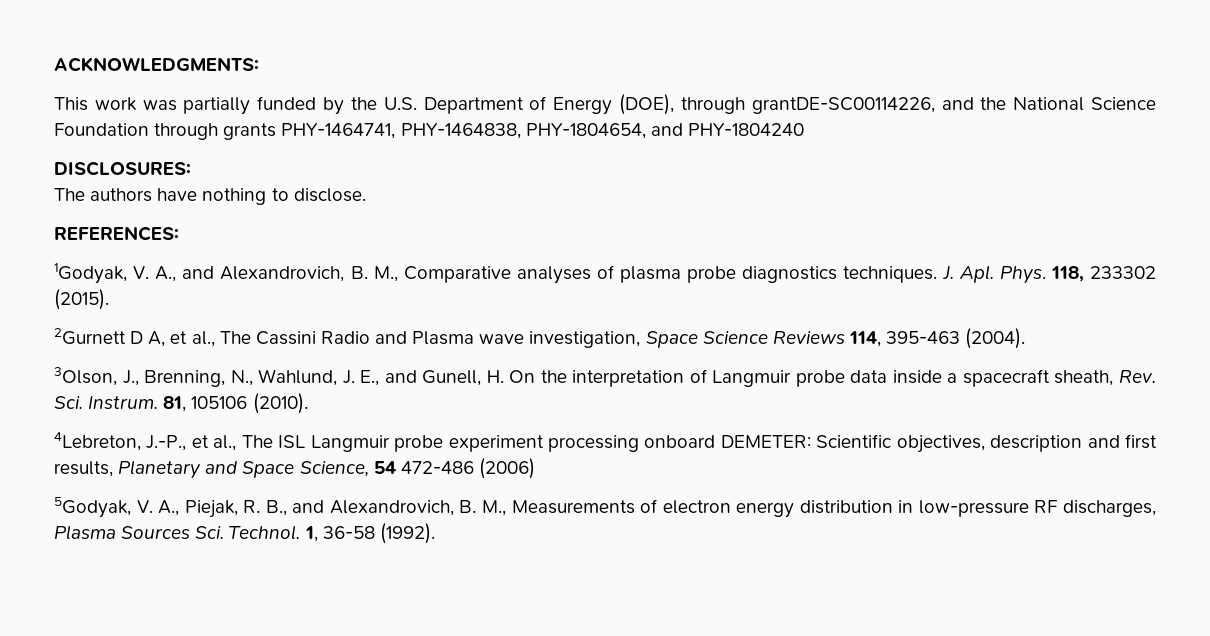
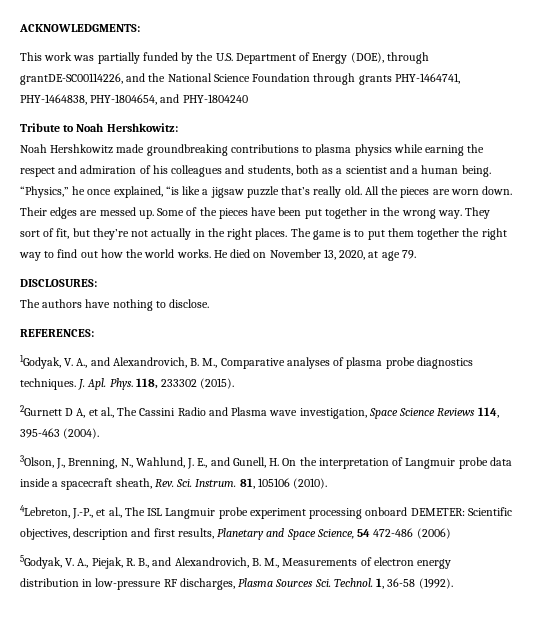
(804, 129) none -> [20,123,178,132] [20,144,485,156] [20,165,491,177] [20,186,513,198] [20,207,491,219] [20,228,507,240] [19,249,416,261] // Tribute to Noah Hershkowitz: // Noah Hershkowitz made groundbreaking contributions to plasma physics while earning the respect and admiration of his colleagues and students, both as a scientist and a human being. “Physics,” he once explained, “is like a jigsaw puzzle that’s really old. All the pieces are worn down. Their edges are messed up. Some of the pieces have been put together in the wrong way. They sort of fit, but they’re not actually in the right places. The game is to put them together the right way to find out how the world works. He died on November 13, 2020, at age 79.

